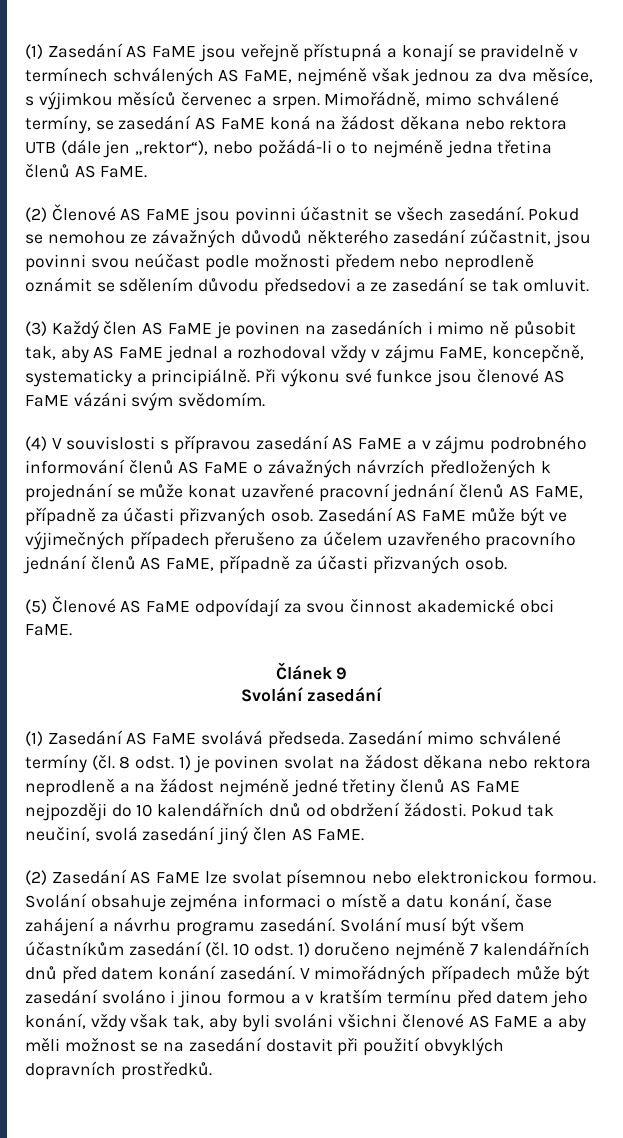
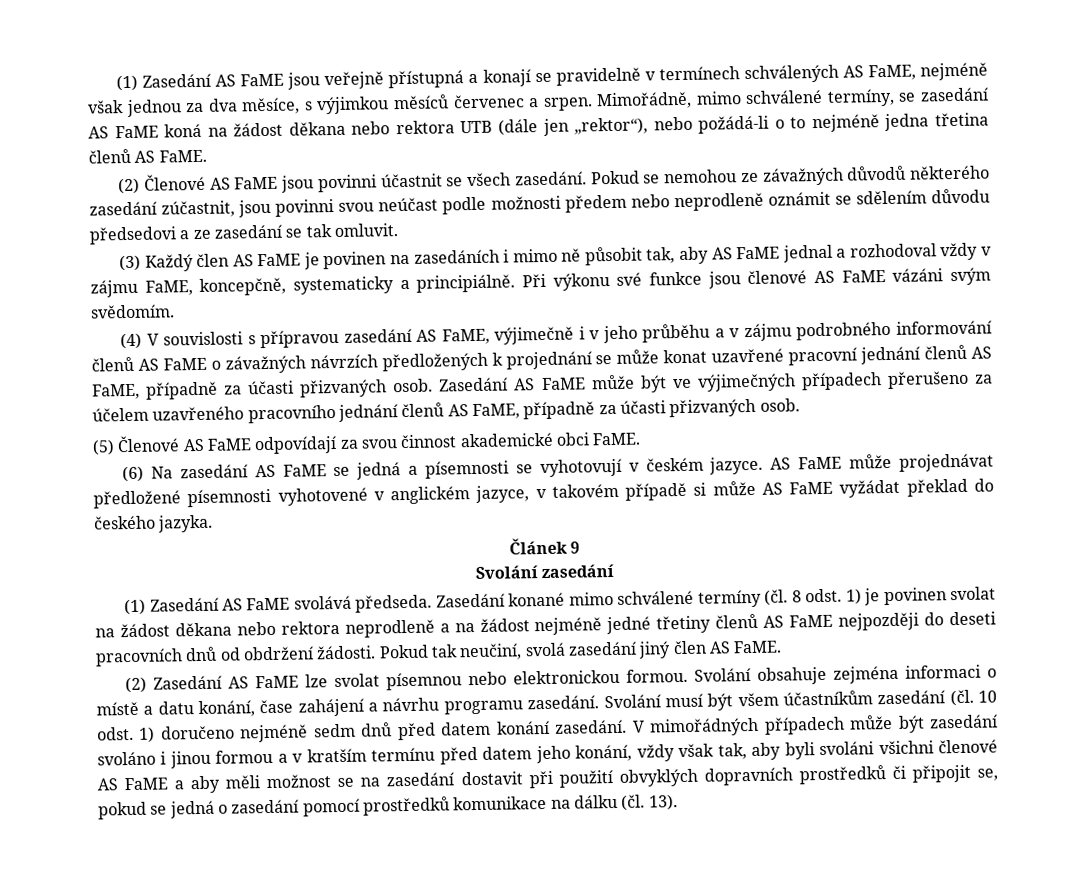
[358,438,403,450] FaME -> [441,323,711,345] FaME, výjimečně i v jeho průběhu
(72, 630) none -> [122,453,994,483] [93,478,994,509] [93,514,214,533] // (6) Na zasedání AS FaME se jedná a písemnosti se vyhotovují v českém jazyce. AS FaME může projednávat předložené písemnosti vyhotovené v anglickém jazyce, v takovém případě si může AS FaME vyžádat překlad do českého jazyka.
(424, 737) none -> [508,592,566,607] konané
[136,802,265,817] 10 kalendářních -> [949,611,997,626] [95,648,183,667] deseti pracovních
[469,941,590,956] 7 kalendářních -> [313,723,356,738] sedm
[120,1061,212,1080] prostředků. -> [798,764,998,785] [98,794,678,820] prostředků či připojit se, pokud se jedná o zasedání pomocí prostředků komunikace na dálku (čl. 13).

